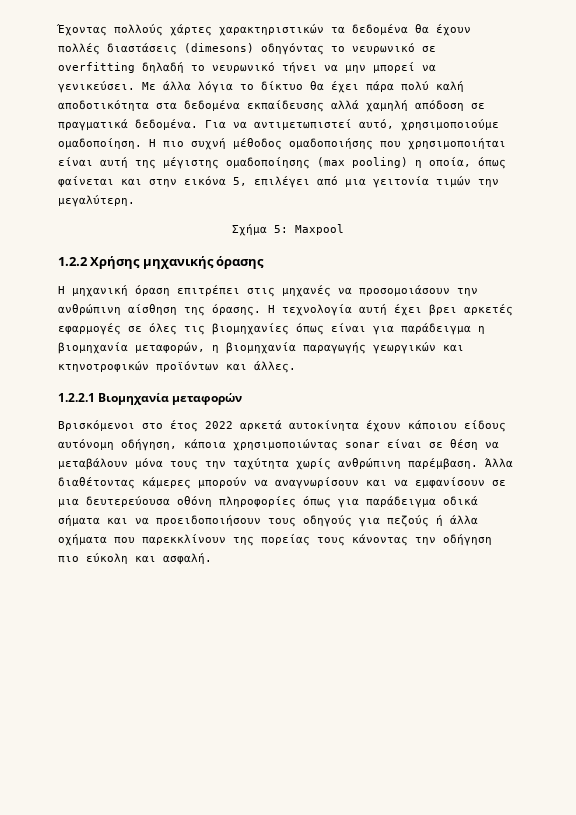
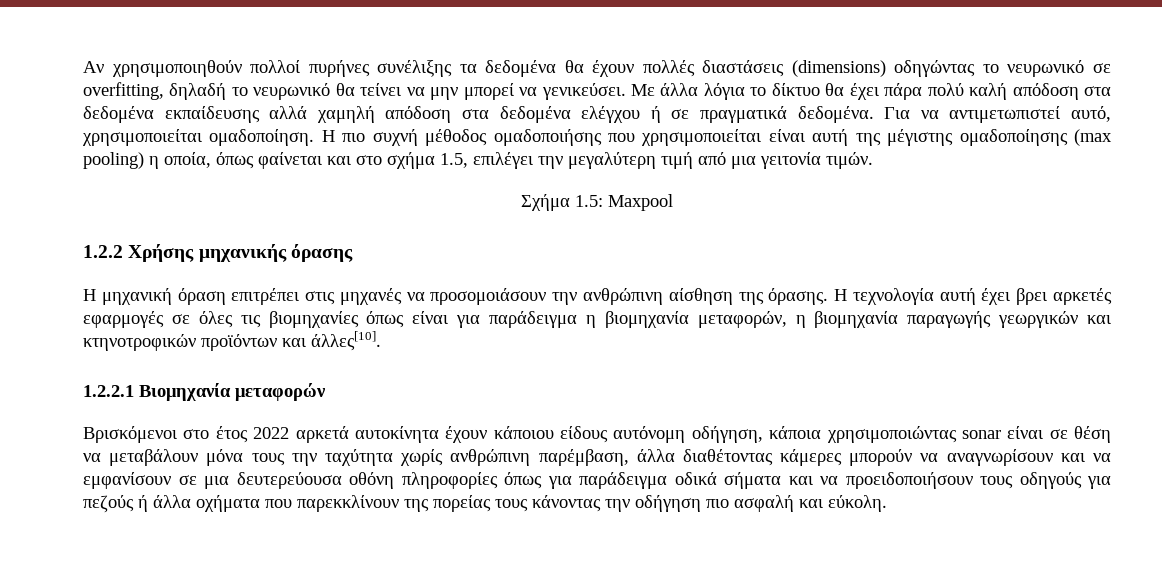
[56,24,324,36] Έχοντας πολλούς χάρτες χαρακτηριστικών -> [83,60,453,77] Αν χρησιμοποιηθούν πολλοί πυρήνες συνέλιξης
[184,43,324,55] (dimesons) οδηγόντας -> [791,60,976,77] (dimensions) οδηγώντας
[58,62,135,73] overfitting -> [83,82,164,100] overfitting,
[282,62,317,73] τήνει -> [335,83,402,96] θα τείνει
[58,100,149,111] αποδοτικότητα -> [1012,83,1079,100] απόδοση
(464, 105) none -> [462,106,661,123] στα δεδομένα ελέγχου ή
[401,119,499,131] χρησιμοποιούμε -> [82,129,202,146] χρησιμοποιείται
[408,138,506,150] χρησιμοποιήται -> [641,129,762,146] χρησιμοποιείται
[149,176,499,188] [58,195,135,207] στην εικόνα 5, επιλέγει από μια γειτονία τιμών την μεγαλύτερη. -> [356,152,873,169] στο σχήμα 1.5, επιλέγει την μεγαλύτερη τιμή από μια γειτονία τιμών.
[274,225,288,233] 5: -> [575,195,603,207] 1.5:
[254,361,296,373] άλλες. -> [311,331,381,351] άλλες[10].
[408,458,513,470] παρέμβαση. Άλλα -> [538,449,675,466] παρέμβαση, άλλα
[86,553,212,564] εύκολη και ασφαλή. -> [734,495,887,512] ασφαλή και εύκολη.

